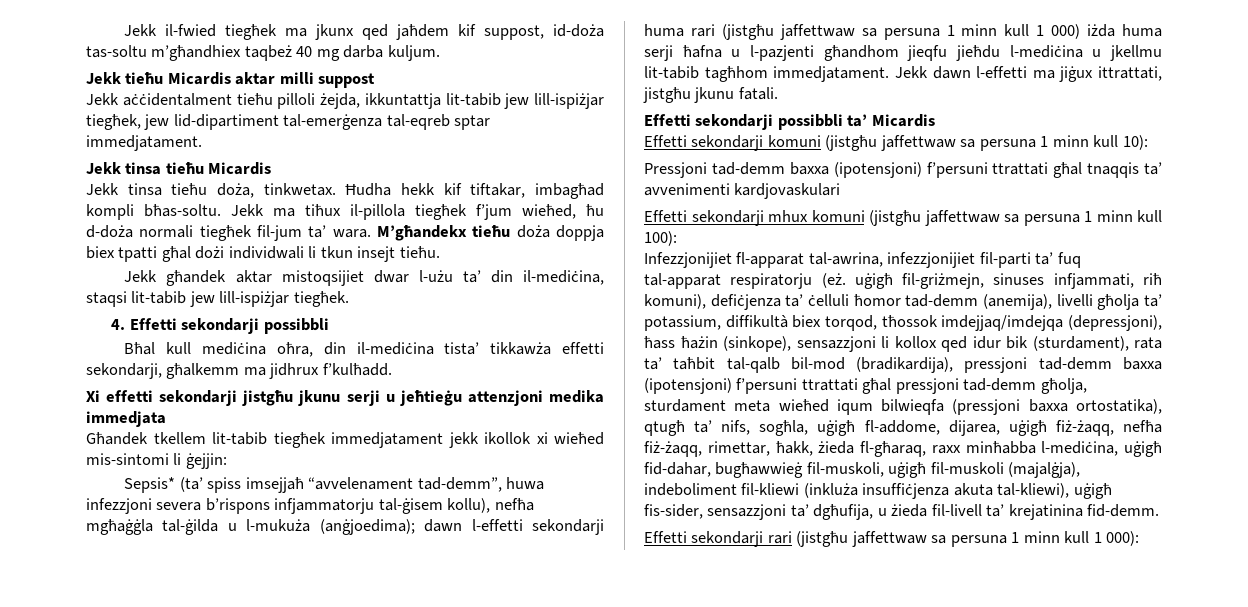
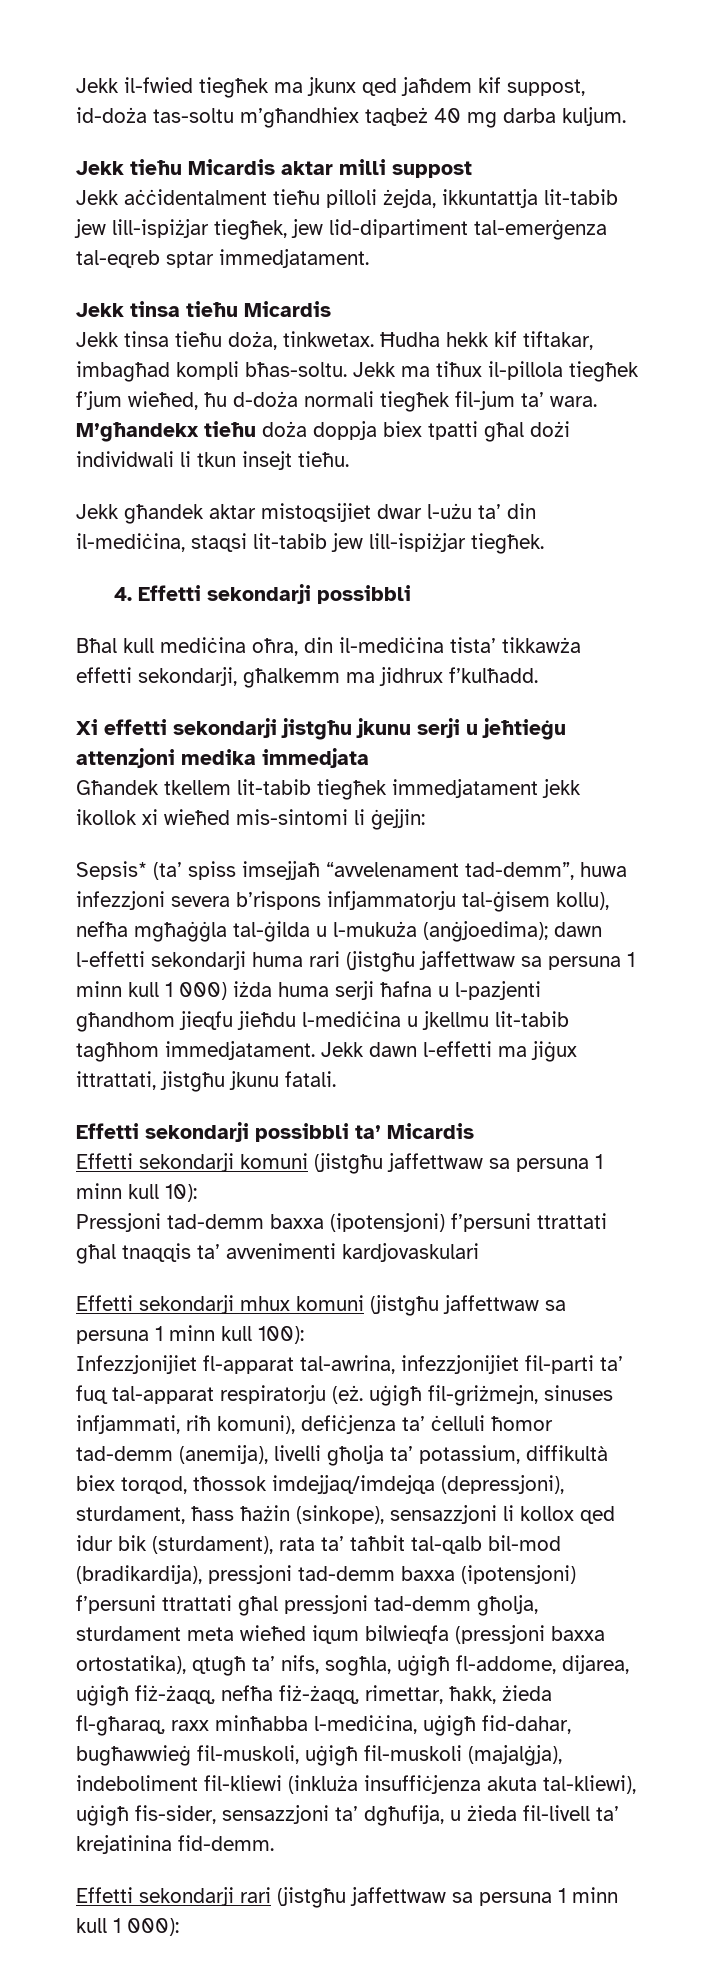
(1162, 323) none -> [76,1506,185,1524] sturdament,

